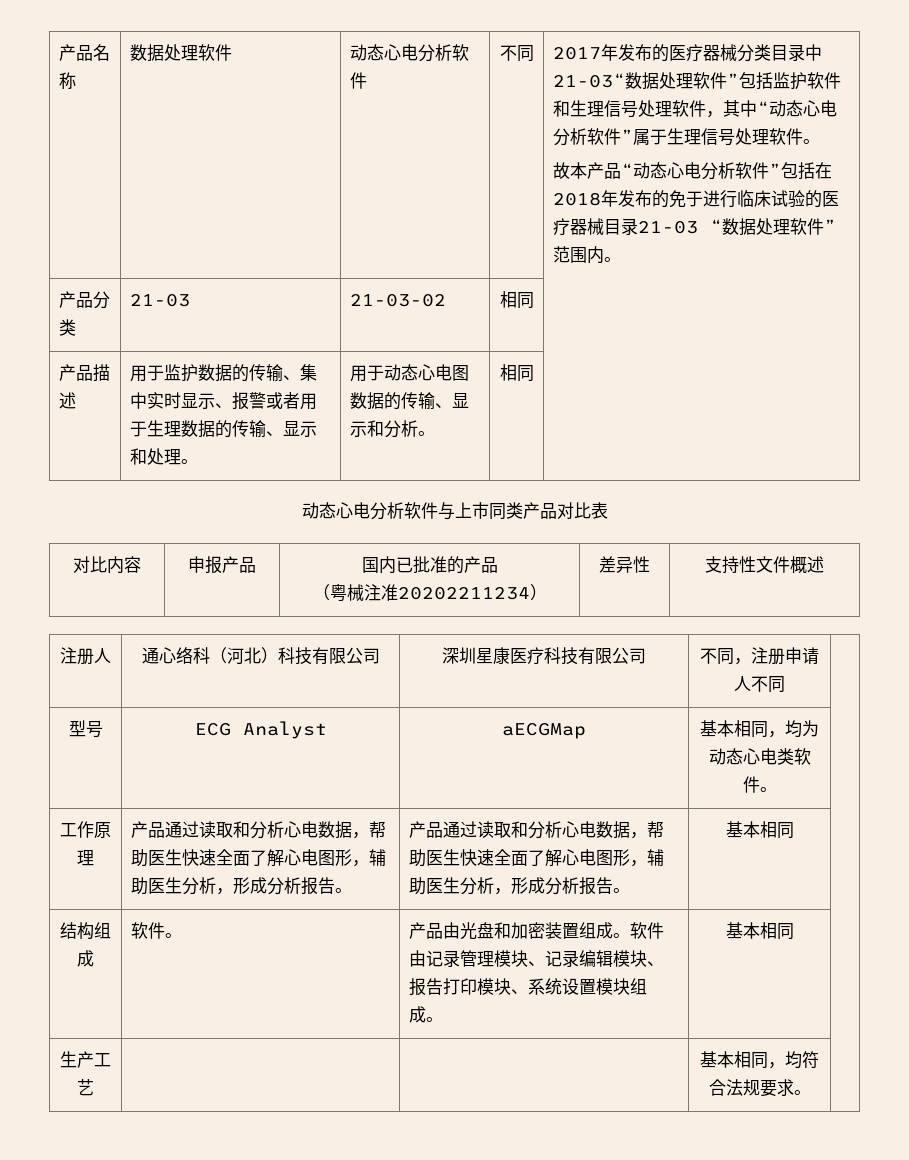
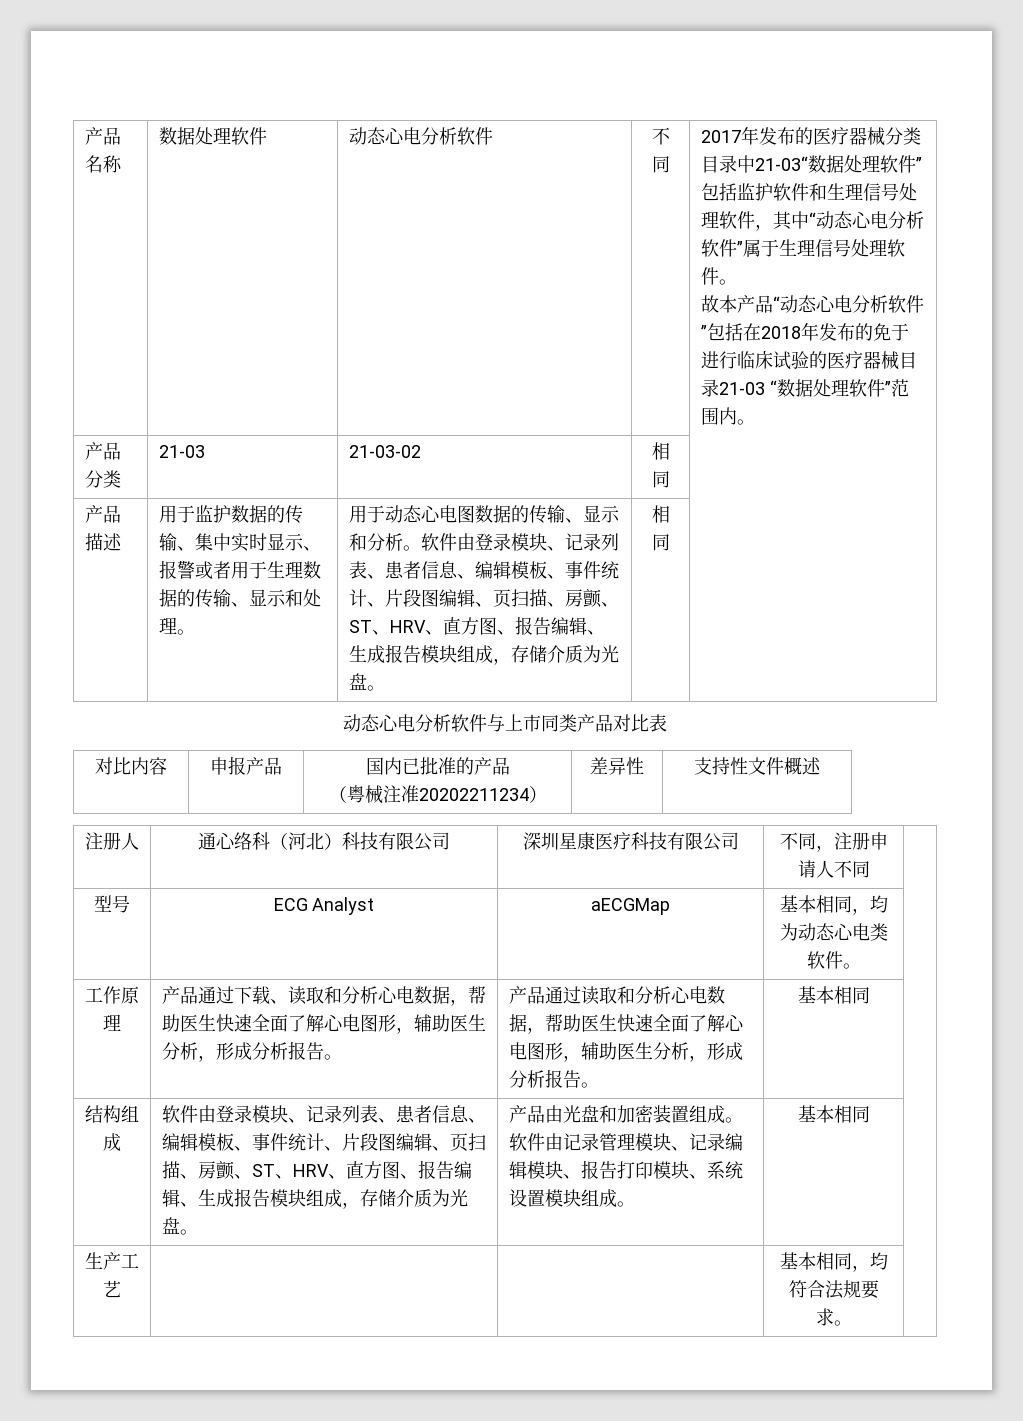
(436, 433) none -> [420,533,619,551] [348,561,619,579] [348,588,619,608] [348,616,605,635] [348,644,619,665] [348,673,385,691] 软件由登录模块、记录列表、患者信息、编辑模板、事件统计、片段图编辑、页扫描、房颤、ST、HRV、直方图、报告编辑、生成报告模块组成，存储介质为光盘。
(200, 829) none -> [233,986,288,1004] 下载、
(166, 930) none -> [197,1105,486,1123] [161,1133,486,1152] [161,1160,472,1180] [161,1188,468,1209] [161,1217,180,1234] 由登录模块、记录列表、患者信息、编辑模板、事件统计、片段图编辑、页扫描、房颤、ST、HRV、直方图、报告编辑、生成报告模块组成，存储介质为光盘

